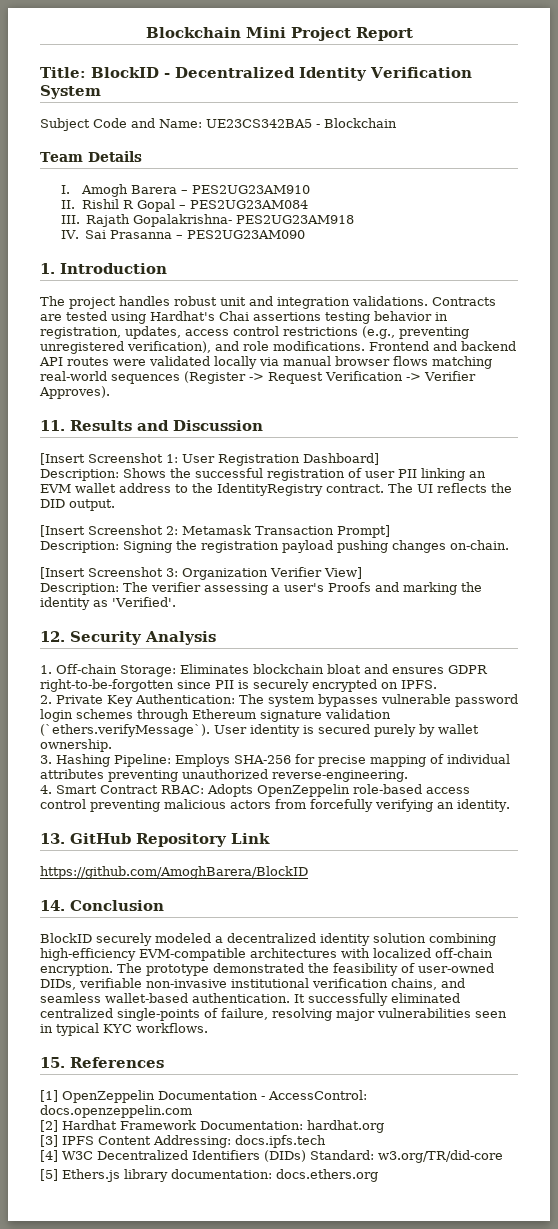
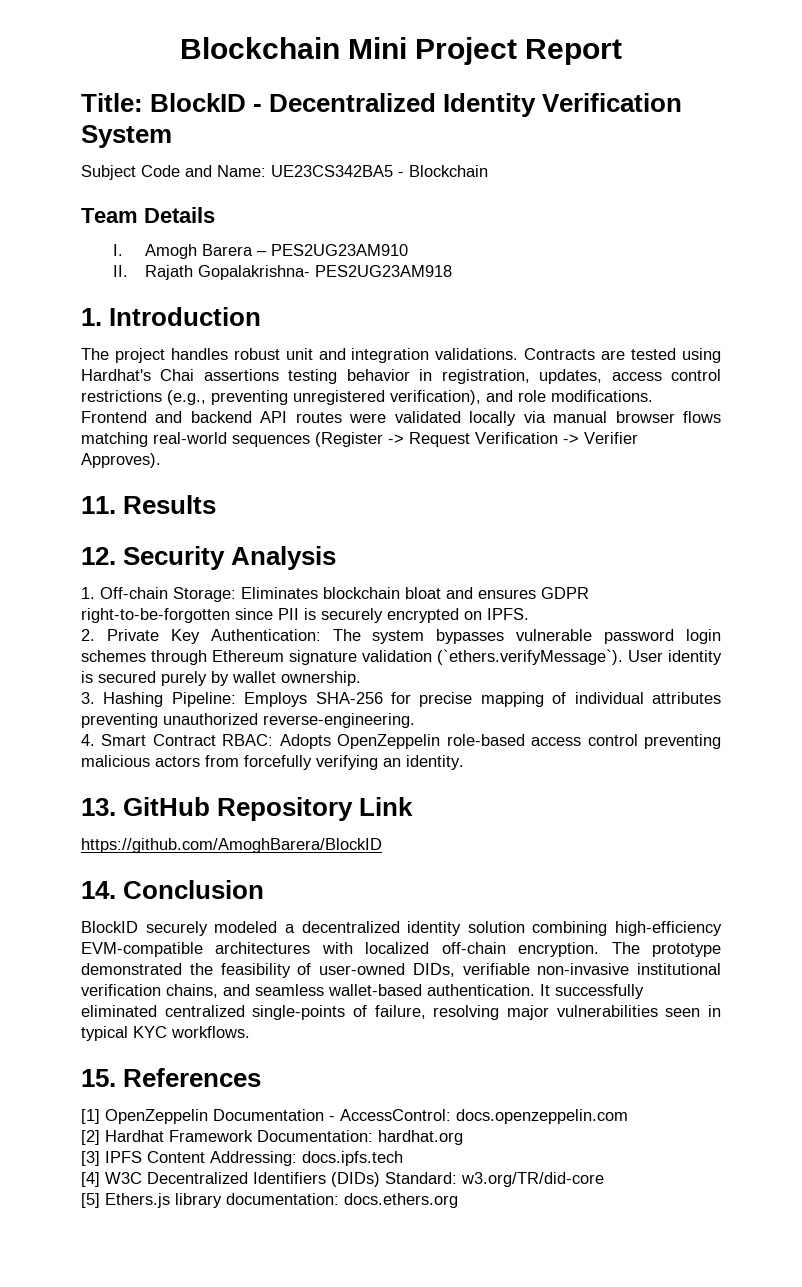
[82,199,309,212] [61,214,355,227] [61,230,306,239] Rishil R Gopal – PES2UG23AM084 // III. Rajath Gopalakrishna- PES2UG23AM918 // IV. Sai Prasanna – PES2UG23AM090 -> [144,265,452,280] Rajath Gopalakrishna- PES2UG23AM918
[137,420,263,431] [40,453,379,466] [40,468,486,481] [40,483,512,496] [40,499,115,511] [40,525,390,538] [40,540,509,553] [40,567,362,580] [40,582,482,595] [40,597,176,610] and Discussion // [Insert Screenshot 1: User Registration Dashboard] // Description: Shows the successful registration of user PII linking an EVM wallet address to the IdentityRegistry contract. The UI reflects the DID output. // [Insert Screenshot 2: Metamask Transaction Prompt] // Description: Signing the registration payload pushing changes on-chain. // [Insert Screenshot 3: Organization Verifier View] // Description: The verifier assessing a user's Proofs and marking the identity as 'Verified'. -> (217, 504) none

